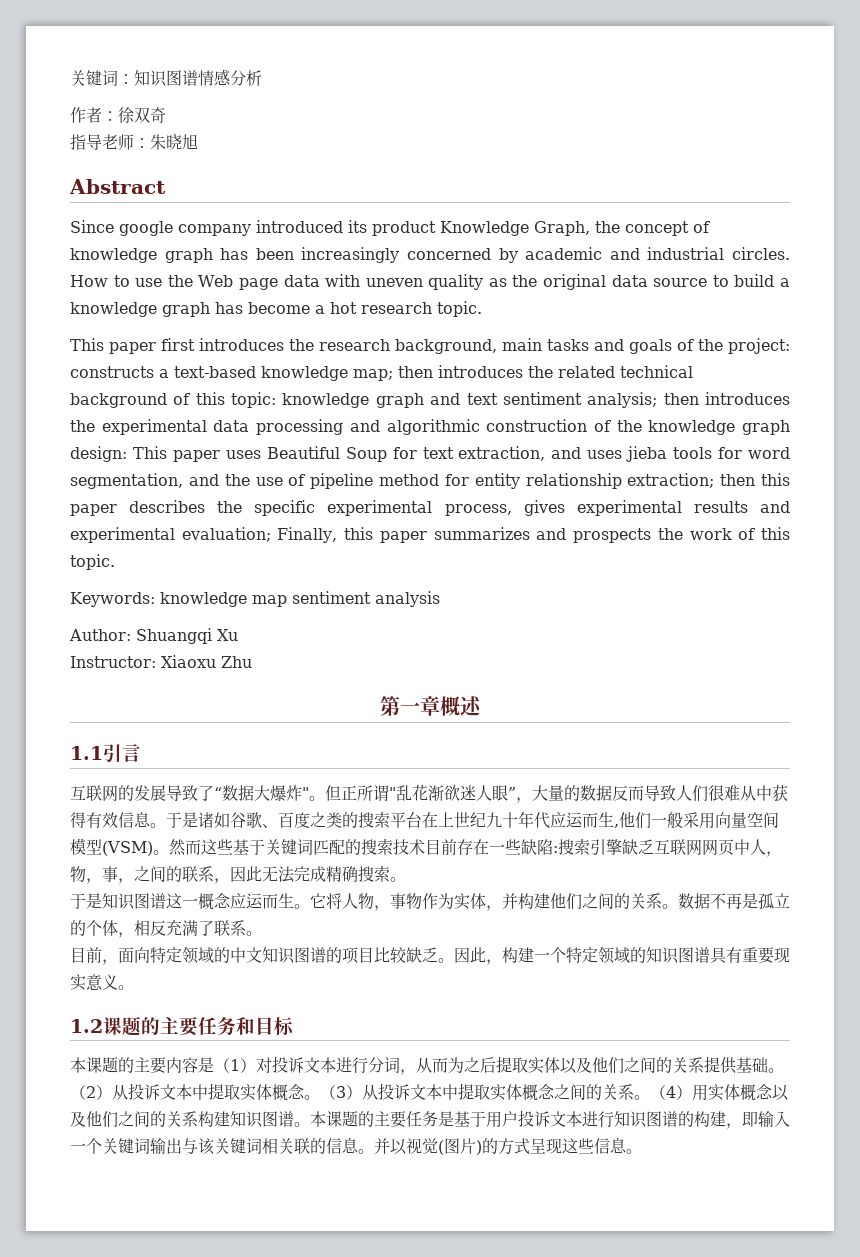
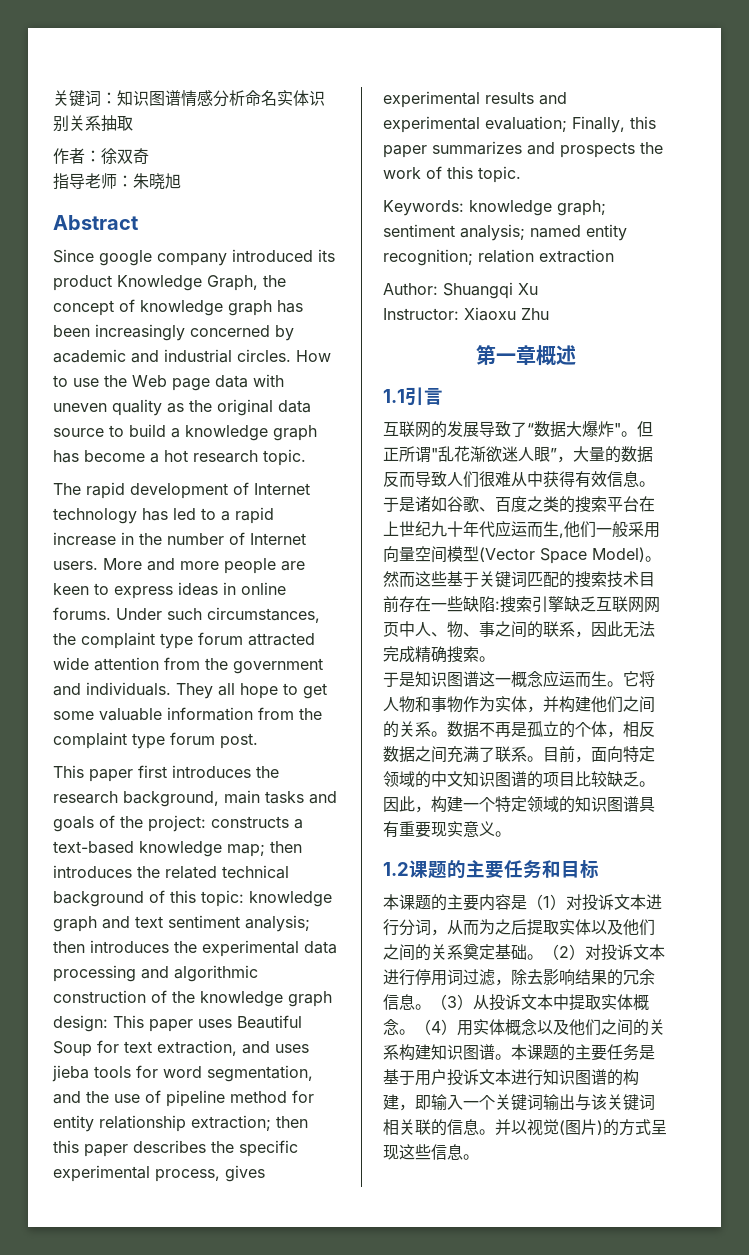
(262, 78) none -> [245,90,325,106] [53,115,133,132] 命名实体识别关系抽取
(482, 309) none -> [53,482,310,499] [53,507,274,524] [53,532,306,546] [53,558,305,574] [53,582,286,599] [53,607,320,623] [53,632,315,649] [53,657,323,674] [53,682,327,699] [53,707,322,721] [53,732,258,749] // The rapid development of Internet technology has led to a rapid increase in the number of Internet users. More and more people are keen to express ideas in online forums. Under such circumstances, the complaint type forum attracted wide attention from the government and individuals. They all hope to get some valuable information from the complaint type forum post.
[252,591,440,607] map sentiment analysis -> [557,200,606,216] [383,224,627,241] [383,249,614,266] graph; sentiment analysis; named entity recognition; relation extraction
[102,841,153,856] (VSM) -> [479,547,645,564] (Vector Space Model)
[766,851,782,857] [70,866,134,884] ，物，事， -> [431,621,495,638] 、物、事
[374,905,390,911] ， -> [415,696,431,712] 和
(166, 928) none -> [383,746,447,763] 数据之间
(262, 933) // -> (543, 759) none
[704,1056,737,1074] 提供 -> [463,944,495,960] 奠定
[112,1083,305,1101] 从投诉文本中提取实体概念 -> [585,944,665,961] [383,969,655,986] [383,994,415,1010] 对投诉文本进行停用词过滤，除去影响结果的冗余信息
[554,1084,634,1100] 之间的关系 -> (399, 1027) none

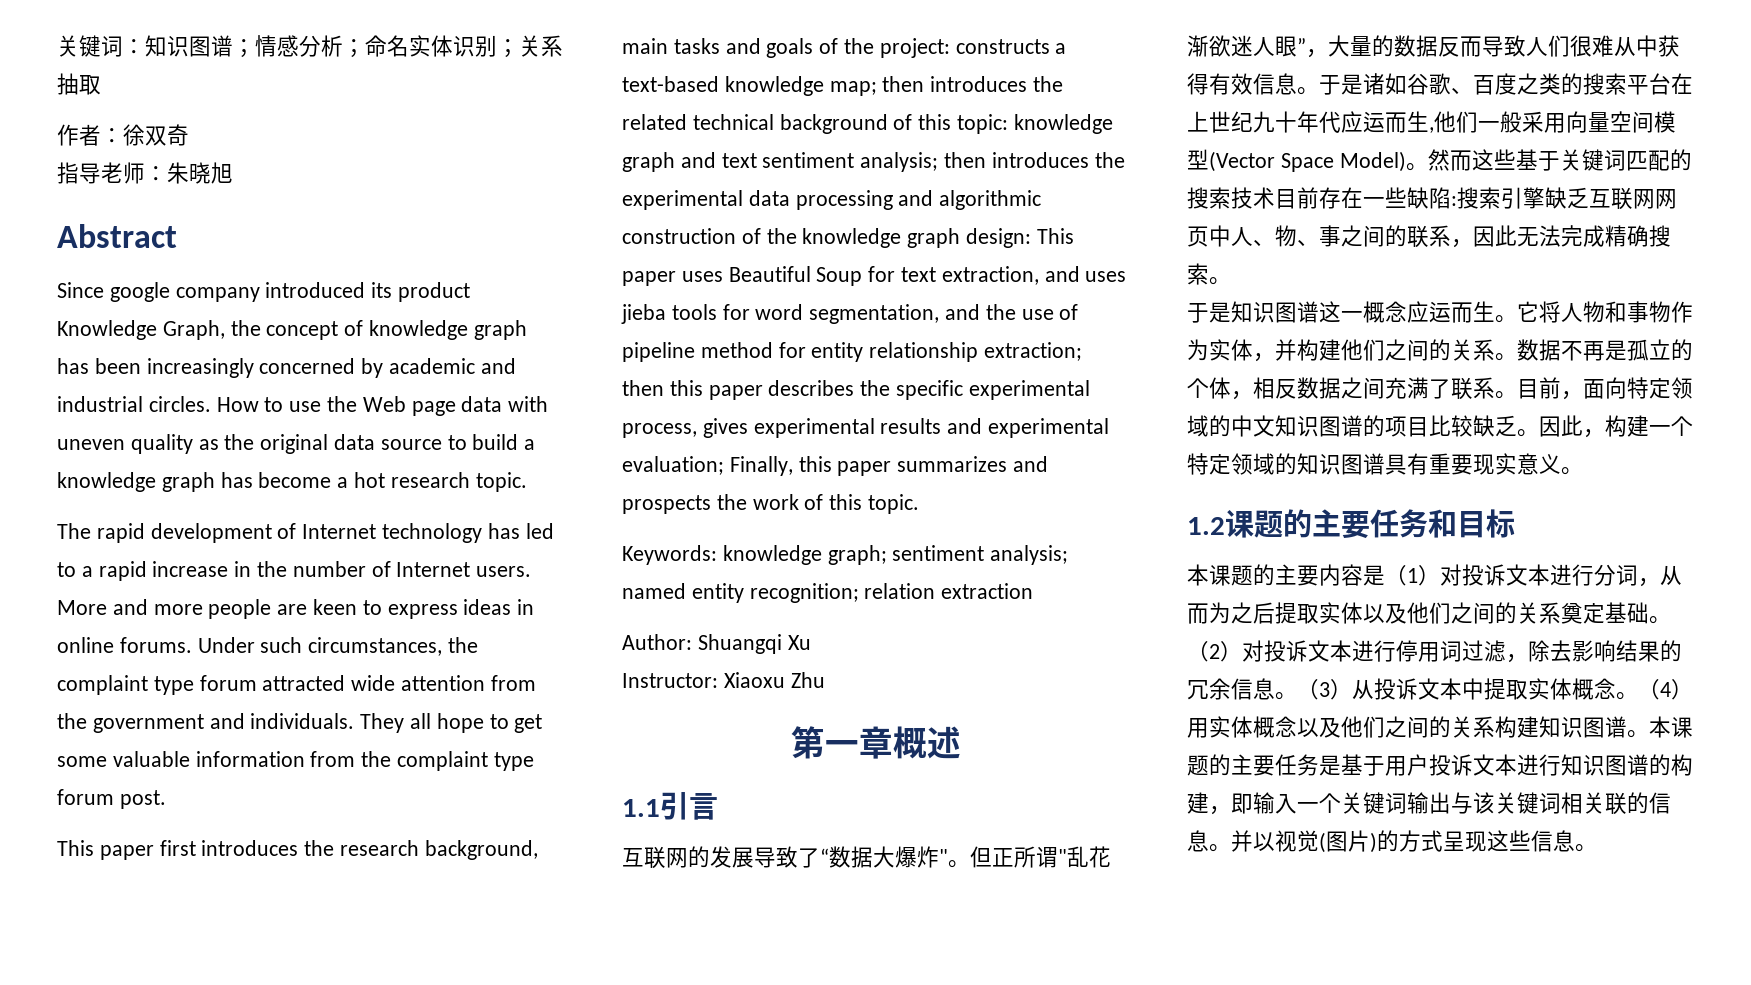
(181, 98) none -> [233,39,255,58] ；
(245, 98) none -> [343,39,365,58] ；
(69, 123) none -> [497,39,519,58] ；

